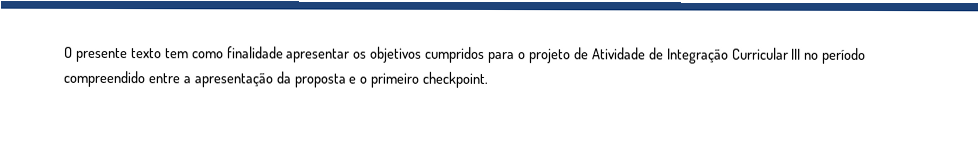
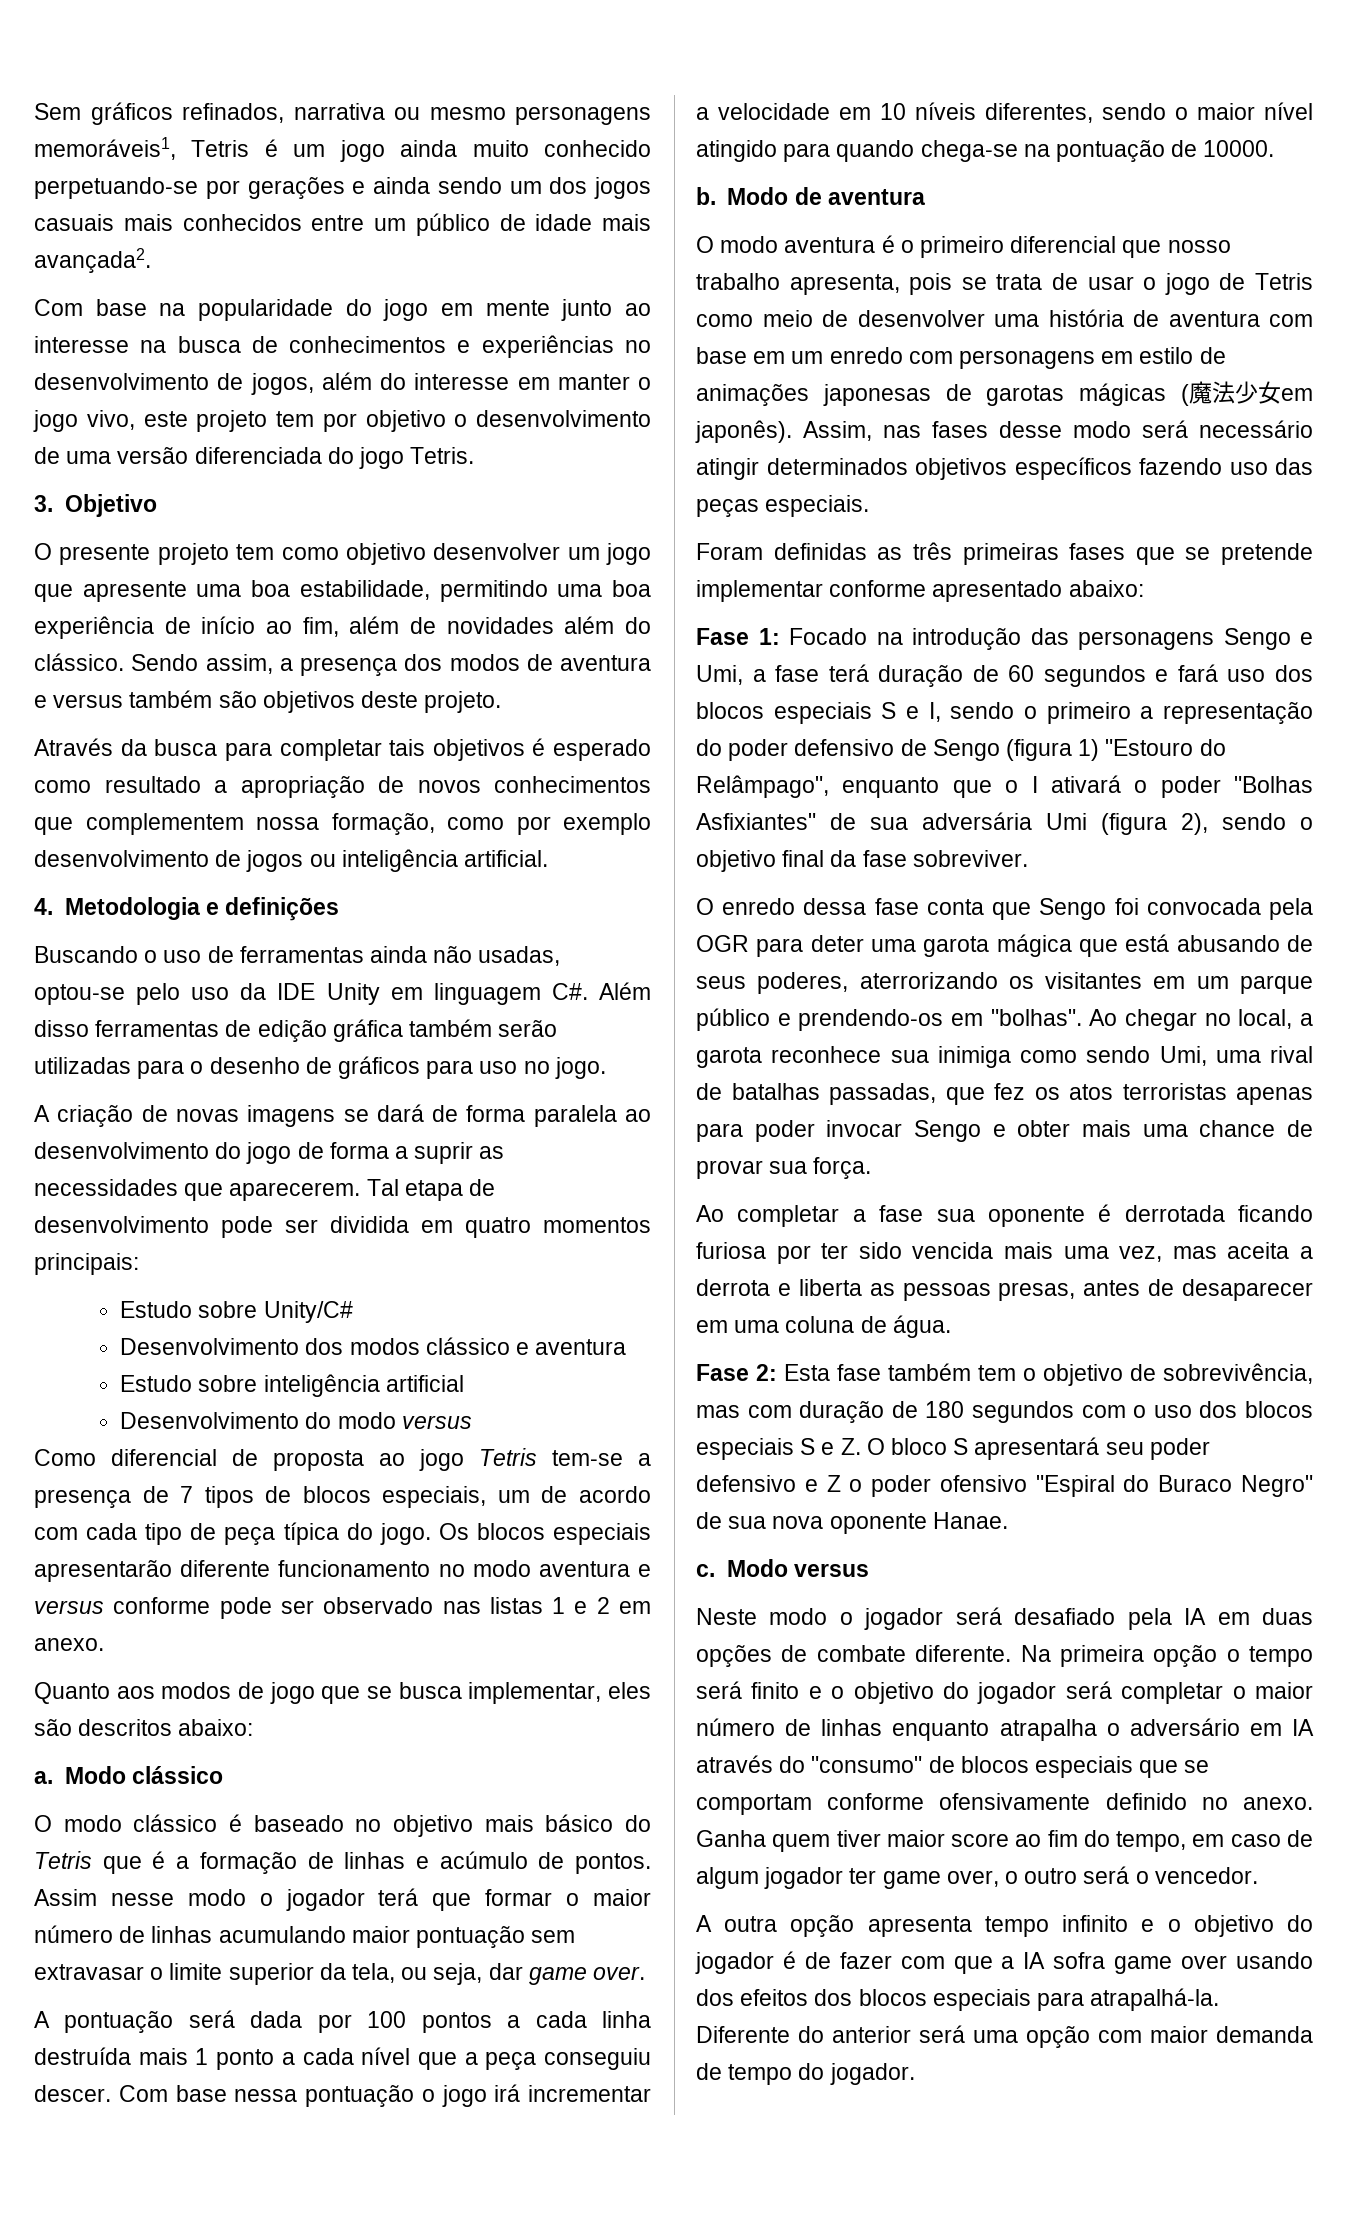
(64, 52) none -> [34,102,651,125] [34,137,651,162] [34,177,651,199] [34,213,651,236] [34,248,151,273] [34,299,651,321] [34,335,651,358] [34,372,651,395] [33,410,651,432] [34,447,475,469] [34,494,157,517] Sem gráficos refinados, narrativa ou mesmo personagens memoráveis1, Tetris é um jogo ainda muito conhecido perpetuando-se por gerações e ainda sendo um dos jogos casuais mais conhecidos entre um público de idade mais avançada2. // Com base na popularidade do jogo em mente junto ao interesse na busca de conhecimentos e experiências no desenvolvimento de jogos, além do interesse em manter o jogo vivo, este projeto tem por objetivo o desenvolvimento de uma versão diferenciada do jogo Tetris. // 3. Objetivo //
[130,48,162,59] texto -> [157,543,229,565] projeto
[226,46,867,64] [63,70,489,88] finalidade apresentar os objetivos cumpridos para o projeto de Atividade de Integração Curricular III no período compreendido entre a apresentação da proposta e o primeiro checkpoint. -> [345,543,651,565] [34,580,651,602] [34,616,651,639] [34,653,651,676] [34,690,502,713] [34,738,651,761] [34,776,651,798] [34,813,651,835] [34,849,549,872] [34,897,339,921] [34,946,561,966] [34,982,651,1005] [34,1019,558,1042] [34,1056,606,1079] [34,1104,651,1127] [34,1142,505,1164] [34,1179,496,1201] [34,1216,651,1238] [34,1253,139,1275] [120,1301,353,1323] [120,1337,627,1355] [120,1374,464,1397] [120,1412,472,1429] [34,1448,651,1471] [34,1486,651,1508] [34,1522,652,1545] [34,1560,651,1582] [34,1597,651,1619] [34,1638,104,1651] [34,1682,651,1704] [34,1719,254,1736] [34,1766,223,1784] [34,1814,651,1837] [34,1851,651,1874] [34,1888,651,1911] [34,1925,576,1948] [34,1963,646,1985] [34,2010,652,2033] [34,2047,651,2070] [34,2084,651,2107] [696,102,1313,123] [696,140,1275,162] [696,187,925,205] [696,235,1231,258] [696,273,1314,295] [696,309,1313,327] [696,347,1226,369] [696,381,1313,406] [695,420,1313,443] [696,457,1313,480] [696,495,870,517] [696,542,1313,565] [696,580,1144,602] [696,628,1313,650] [696,664,1313,687] [696,702,1313,724] [696,739,1226,761] [696,775,1313,798] [696,812,1313,835] [696,850,1028,872] [696,898,1313,920] [696,934,1313,957] [696,972,1313,994] [696,1008,1313,1031] [696,1046,1313,1068] [696,1083,1313,1105] [696,1120,1313,1142] [696,1157,872,1179] [696,1204,1313,1227] [696,1242,1313,1264] [696,1279,1313,1301] [696,1315,951,1338] [696,1363,1313,1386] [696,1401,1313,1423] [696,1437,1210,1460] [696,1475,1313,1497] [696,1512,1008,1534] [696,1559,869,1577] [696,1607,1313,1630] [696,1645,1313,1667] [696,1681,1313,1704] [696,1718,1314,1741] [696,1755,1210,1778] [696,1793,1313,1815] [696,1830,1313,1852] [696,1866,1258,1889] [696,1915,1313,1937] [695,1951,1313,1974] [696,1988,1220,2011] [696,2025,1313,2048] [696,2063,915,2085] objetivo desenvolver um jogo que apresente uma boa estabilidade, permitindo uma boa experiência de início ao fim, além de novidades além do clássico. Sendo assim, a presença dos modos de aventura e versus também são objetivos deste projeto. // Através da busca para completar tais objetivos é esperado como resultado a apropriação de novos conhecimentos que complementem nossa formação, como por exemplo desenvolvimento de jogos ou inteligência artificial. // 4. Metodologia e definições // Buscando o uso de ferramentas ainda não usadas, optou-se pelo uso da IDE Unity em linguagem C#. Além disso ferramentas de edição gráfica também serão utilizadas para o desenho de gráficos para uso no jogo. // A criação de novas imagens se dará de forma paralela ao desenvolvimento do jogo de forma a suprir as necessidades que aparecerem. Tal etapa de desenvolvimento pode ser dividida em quatro momentos principais: // Estudo sobre Unity/C# // Desenvolvimento dos modos clássico e aventura // Estudo sobre inteligência artificial // Desenvolvimento do modo versus // Como diferencial de proposta ao jogo Tetris tem-se a presença de 7 tipos de blocos especiais, um de acordo com cada tipo de peça típica do jogo. Os blocos especiais apresentarão diferente funcionamento no modo aventura e versus conforme pode ser observado nas listas 1 e 2 em anexo. // Quanto aos modos de jogo que se busca implementar, eles são descritos abaixo: // a. Modo clássico // O modo clássico é baseado no objetivo mais básico do Tetris que é a formação de linhas e acúmulo de pontos. Assim nesse modo o jogador terá que formar o maior número de linhas acumulando maior pontuação sem extravasar o limite superior da tela, ou seja, dar game over. // A pontuação será dada por 100 pontos a cada linha destruída mais 1 ponto a cada nível que a peça conseguiu descer. Com base nessa pontuação o jogo irá incrementar a velocidade em 10 níveis diferentes, sendo o maior nível atingido para quando chega-se na pontuação de 10000. // b. Modo de aventura // O modo aventura é o primeiro diferencial que nosso trabalho apresenta, pois se trata de usar o jogo de Tetris como meio de desenvolver uma história de aventura com base em um enredo com personagens em estilo de animações japonesas de garotas mágicas (魔法少女em japonês). Assim, nas fases desse modo será necessário atingir determinados objetivos específicos fazendo uso das peças especiais. // Foram definidas as três primeiras fases que se pretende implementar conforme apresentado abaixo: // Fase 1: Focado na introdução das personagens Sengo e Umi, a fase terá duração de 60 segundos e fará uso dos blocos especiais S e I, sendo o primeiro a representação do poder defensivo de Sengo (figura 1) "Estouro do Relâmpago", enquanto que o I ativará o poder "Bolhas Asfixiantes" de sua adversária Umi (figura 2), sendo o objetivo final da fase sobreviver. // O enredo dessa fase conta que Sengo foi convocada pela OGR para deter uma garota mágica que está abusando de seus poderes, aterrorizando os visitantes em um parque público e prendendo-os em "bolhas". Ao chegar no local, a garota reconhece sua inimiga como sendo Umi, uma rival de batalhas passadas, que fez os atos terroristas apenas para poder invocar Sengo e obter mais uma chance de provar sua força. // Ao completar a fase sua oponente é derrotada ficando furiosa por ter sido vencida mais uma vez, mas aceita a derrota e liberta as pessoas presas, antes de desaparecer em uma coluna de água. // Fase 2: Esta fase também tem o objetivo de sobrevivência, mas com duração de 180 segundos com o uso dos blocos especiais S e Z. O bloco S apresentará seu poder defensivo e Z o poder ofensivo "Espiral do Buraco Negro" de sua nova oponente Hanae. // c. Modo versus // Neste modo o jogador será desafiado pela IA em duas opções de combate diferente. Na primeira opção o tempo será finito e o objetivo do jogador será completar o maior número de linhas enquanto atrapalha o adversário em IA através do "consumo" de blocos especiais que se comportam conforme ofensivamente definido no anexo. Ganha quem tiver maior score ao fim do tempo, em caso de algum jogador ter game over, o outro será o vencedor. // A outra opção apresenta tempo infinito e o objetivo do jogador é de fazer com que a IA sofra game over usando dos efeitos dos blocos especiais para atrapalhá-la. Diferente do anterior será uma opção com maior demanda de tempo do jogador.

